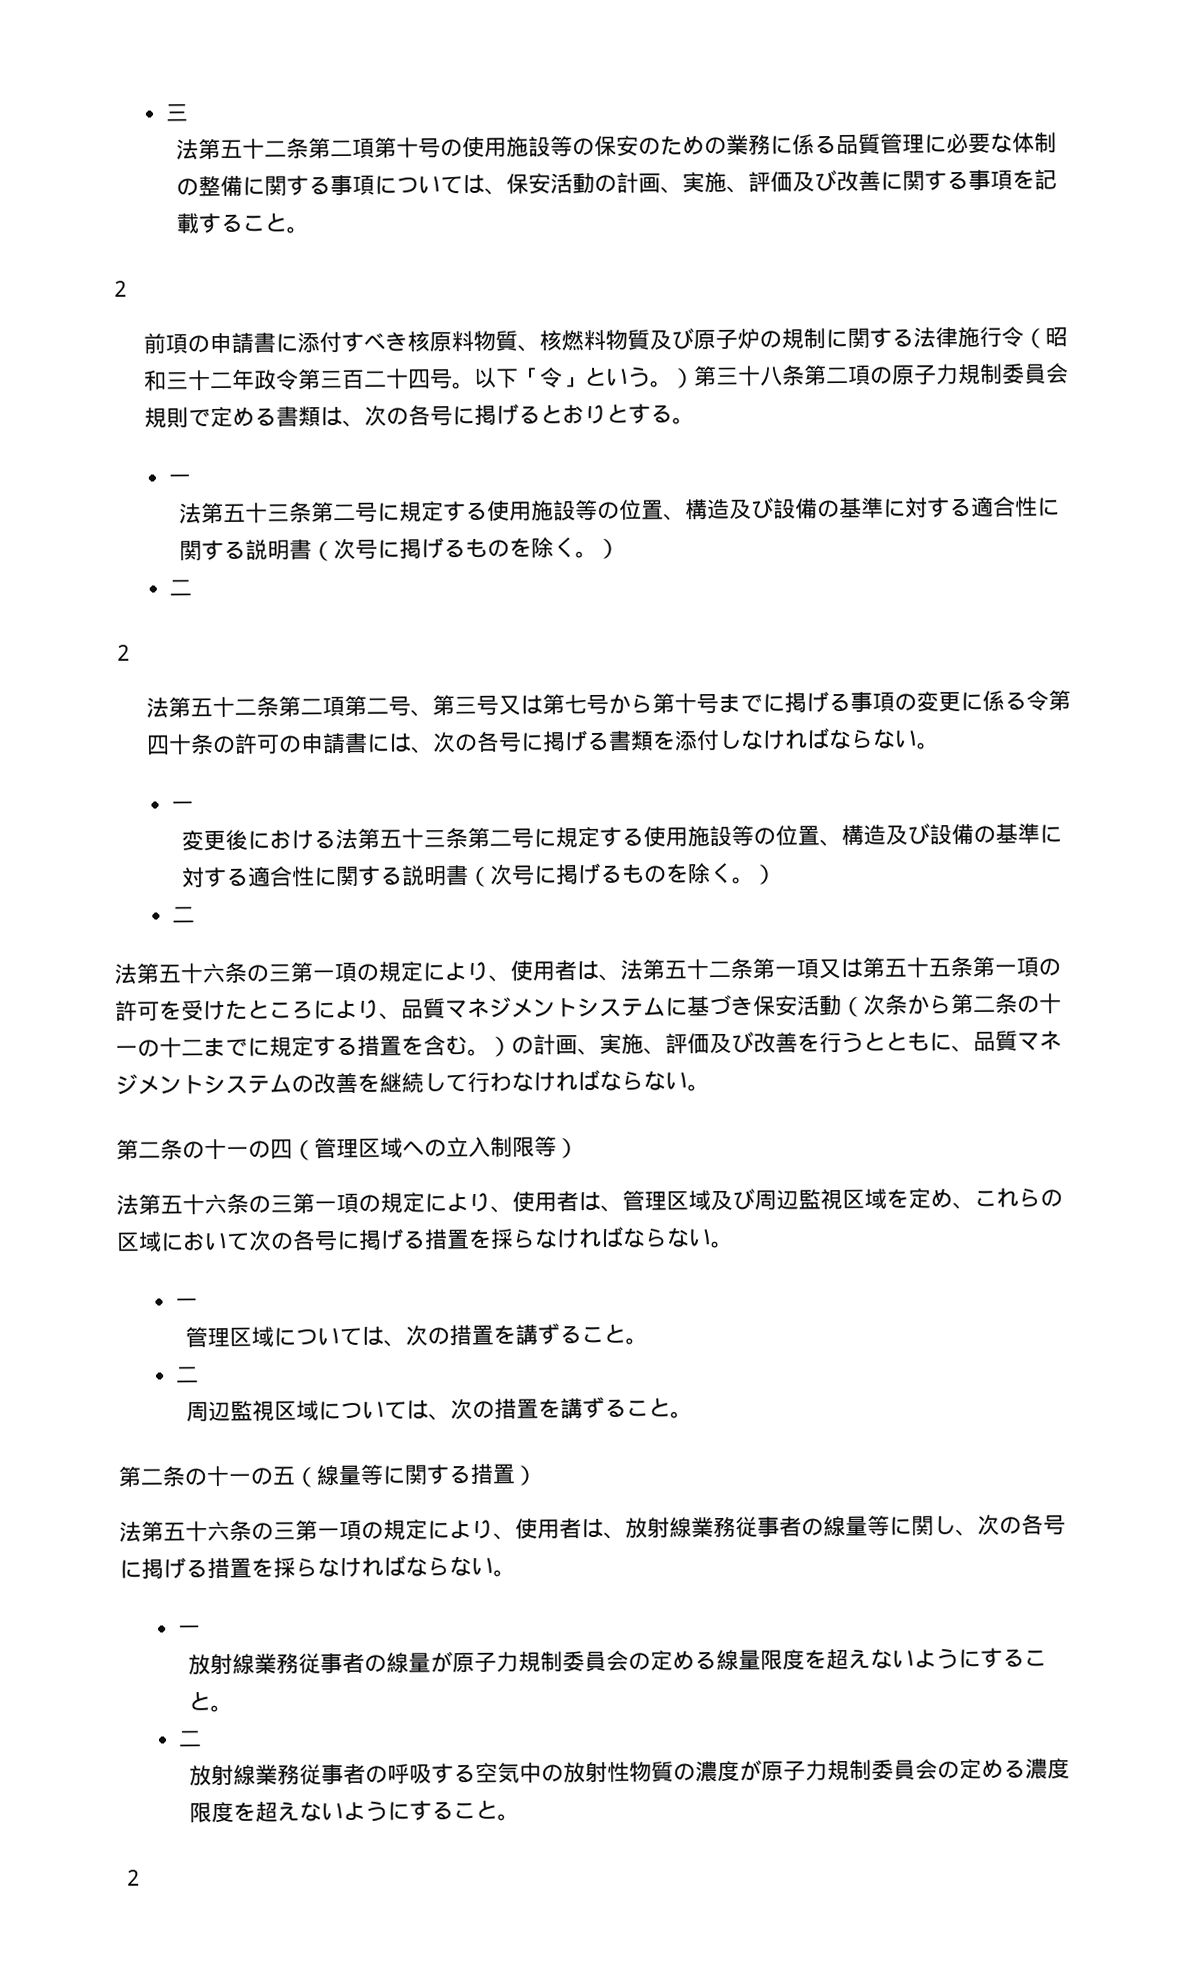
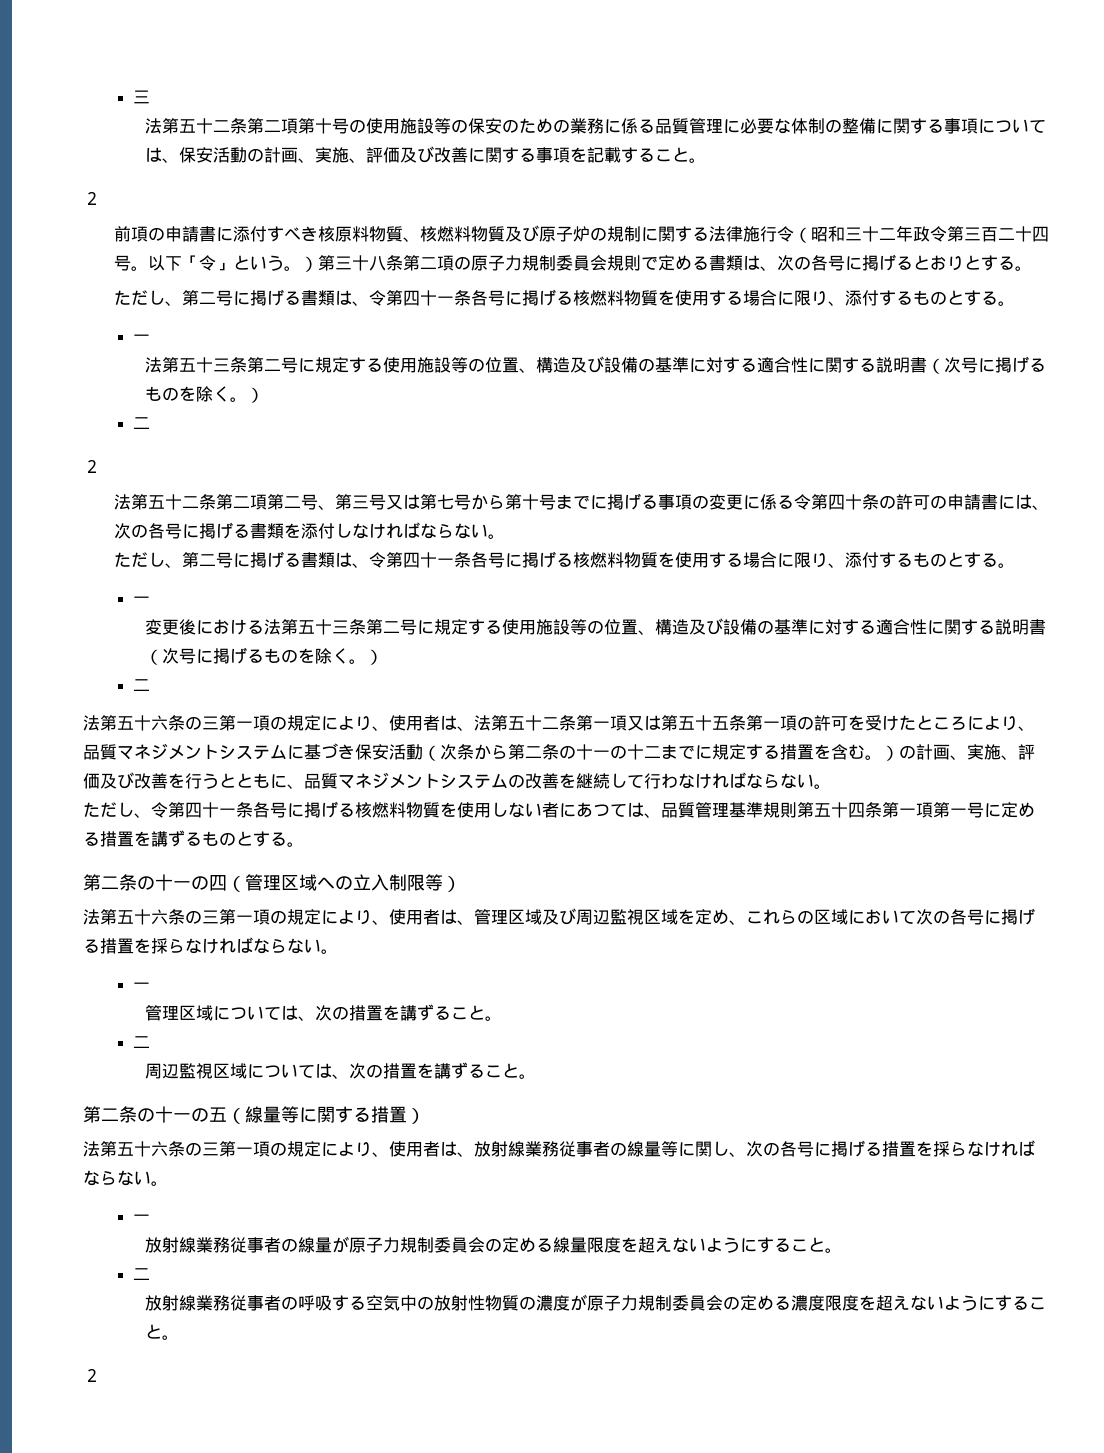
(695, 421) none -> [114,289,1016,306] // ただし、第二号に掲げる書類は、令第四十一条各号に掲げる核燃料物質を使用する場合に限り、添付するものとする。
(940, 746) none -> [114,551,1016,568] // ただし、第二号に掲げる書類は、令第四十一条各号に掲げる核燃料物質を使用する場合に限り、添付するものとする。
(710, 1088) none -> [83,801,1035,818] [83,830,304,847] // ただし、令第四十一条各号に掲げる核燃料物質を使用しない者にあつては、品質管理基準規則第五十四条第一項第一号に定める措置を講ずるものとする。

